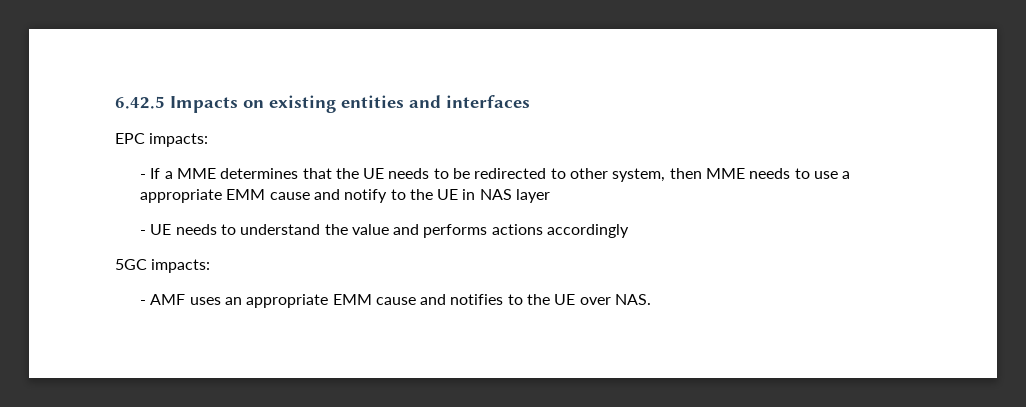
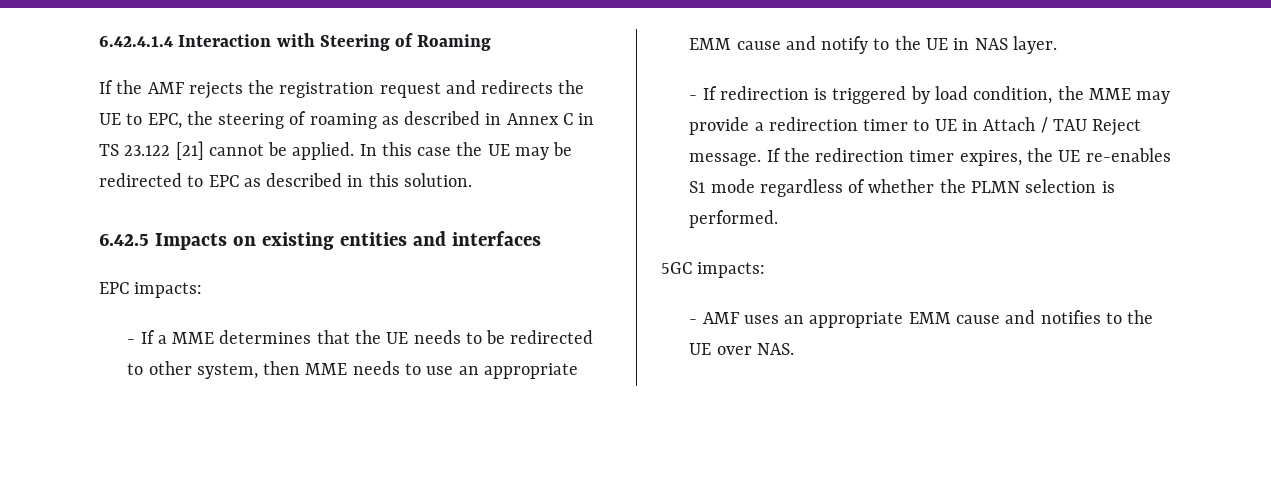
(115, 102) none -> [99,33,492,51] [99,80,585,99] [99,111,595,129] [99,141,573,160] [99,173,472,187] 6.42.4.1.4 Interaction with Steering of Roaming // If the AMF rejects the registration request and redirects the UE to EPC, the steering of roaming as described in Annex C in TS 23.122 [21] cannot be applied. In this case the UE may be redirected to EPC as described in this solution. //
[842,171,851,179] a -> [458,366,479,375] an
[516,189,551,203] [139,224,630,238] layer // - UE needs to understand the value and performs actions accordingly -> [1012,36,1057,54] [689,86,1171,104] [689,117,1142,136] [689,148,1171,166] [689,179,1115,197] [689,210,779,228] layer. // - If redirection is triggered by load condition, the MME may provide a redirection timer to UE in Attach / TAU Reject message. If the redirection timer expires, the UE re-enables S1 mode regardless of whether the PLMN selection is performed.

